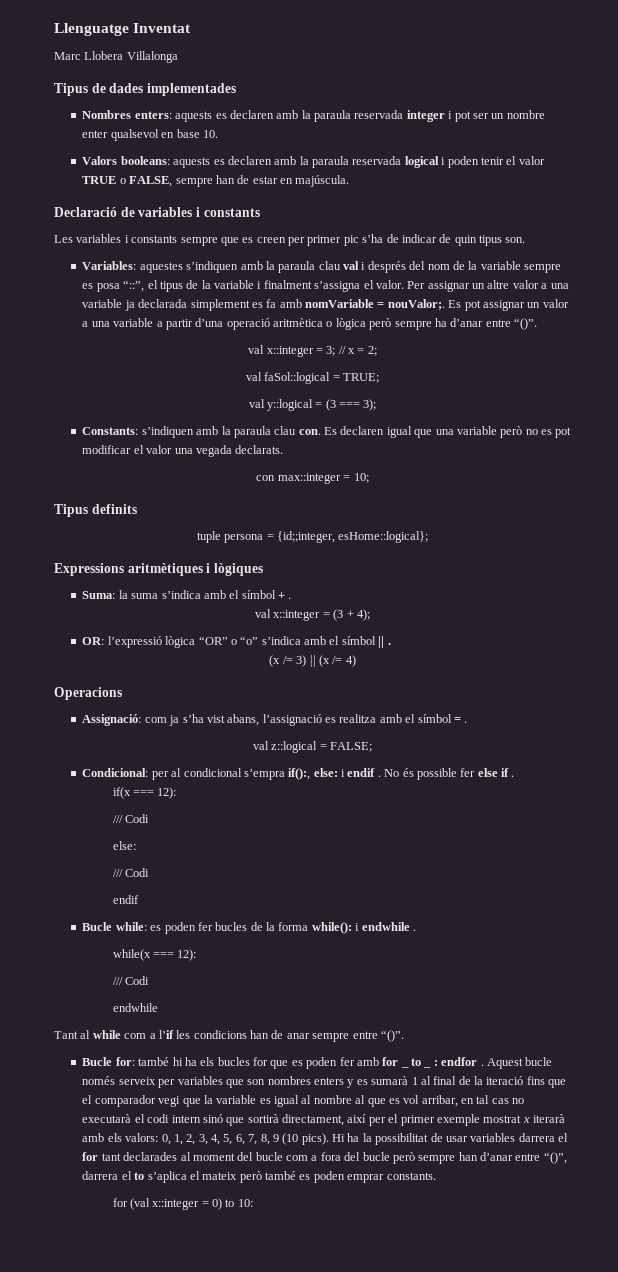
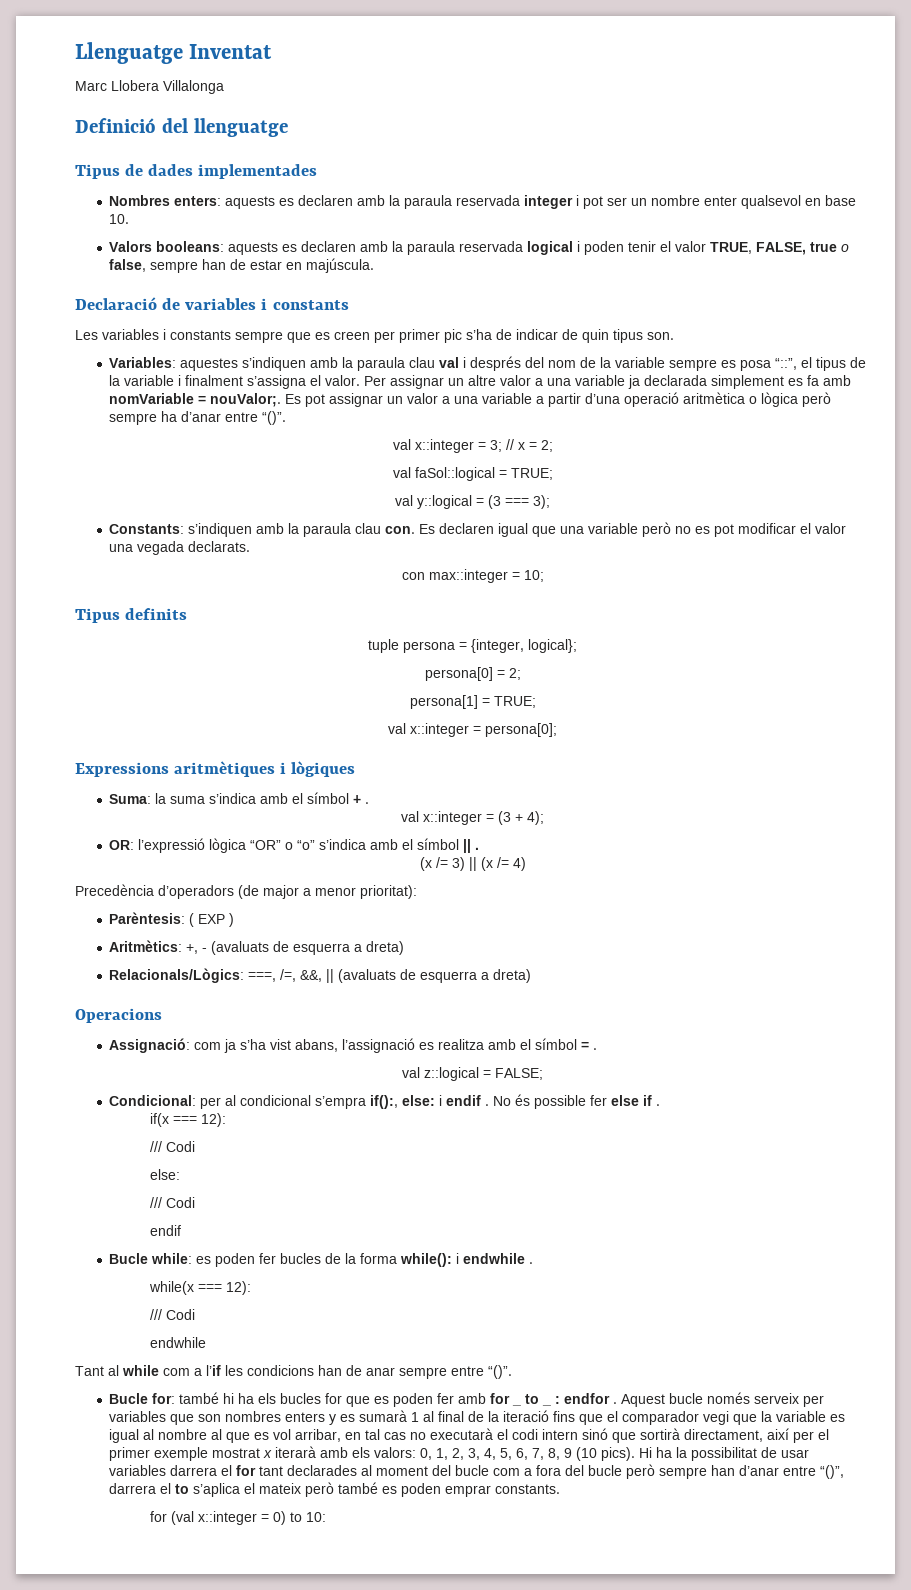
(178, 57) none -> [75,118,288,137] // Definició del llenguatge
[82,176,173,187] TRUE o FALSE, -> [710,242,850,255] [109,259,147,272] TRUE, FALSE, true o false,
[276,531,429,543] {id;;integer, esHome::logical}; -> [471,639,577,653] [424,667,521,681] [409,695,536,709] [388,723,557,737] {integer, logical}; // persona[0] = 2; // persona[1] = TRUE; // val x::integer = persona[0];
(356, 661) none -> [75,884,417,899] [109,912,235,927] [109,940,405,955] [109,968,532,983] // Precedència d’operadors (de major a menor prioritat): // Parèntesis: ( EXP ) // Aritmètics: +, - (avaluats de esquerra a dreta) // Relacionals/Lògics: ===, /=, &&, || (avaluats de esquerra a dreta)

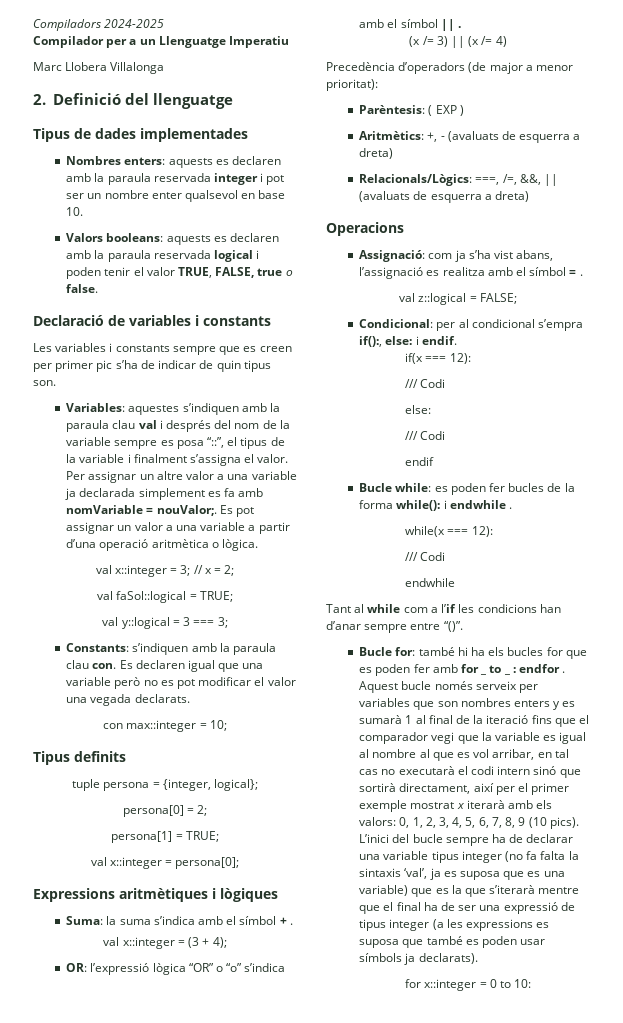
[75,42,273,64] Llenguatge Inventat -> [33,19,165,31] [33,36,290,48] Compiladors 2024-2025 // Compilador per a un Llenguatge Imperatiu
(224, 87) none -> [33,94,46,105] 2.
[109,258,375,273] false, sempre han de estar en majúscula. -> [66,284,99,293] false.
[761,392,832,407] [109,411,287,425] lògica però sempre ha d’anar entre “()”. -> [222,539,259,551] lògica.
[488,495,550,509] (3 === 3); -> [183,617,228,628] 3 === 3;
[446,1094,661,1109] endif . No és possible fer else if . -> [421,336,457,345] endif.
[346,1365,395,1376] de anar -> [326,621,361,630] d’anar
[639,1447,810,1461] [109,1464,845,1479] [109,1482,561,1497] [150,1511,287,1525] Hi ha la possibilitat de usar variables darrera el for tant declarades al moment del bucle com a fora del bucle però sempre han d’anar entre “()”, darrera el to s’aplica el mateix però també es poden emprar constants. // for (val x::integer = 0) -> [359,834,574,846] [359,851,579,863] [359,868,565,880] [359,885,580,897] [359,902,575,914] [359,919,550,931] [359,936,546,948] [359,953,478,965] [405,979,497,991] L’inici del bucle sempre ha de declarar una variable tipus integer (no fa falta la sintaxis ‘val’, ja es suposa que es una variable) que es la que s’iterarà mentre que el final ha de ser una expressió de tipus integer (a les expressions es suposa que també es poden usar símbols ja declarats). // for x::integer = 0

